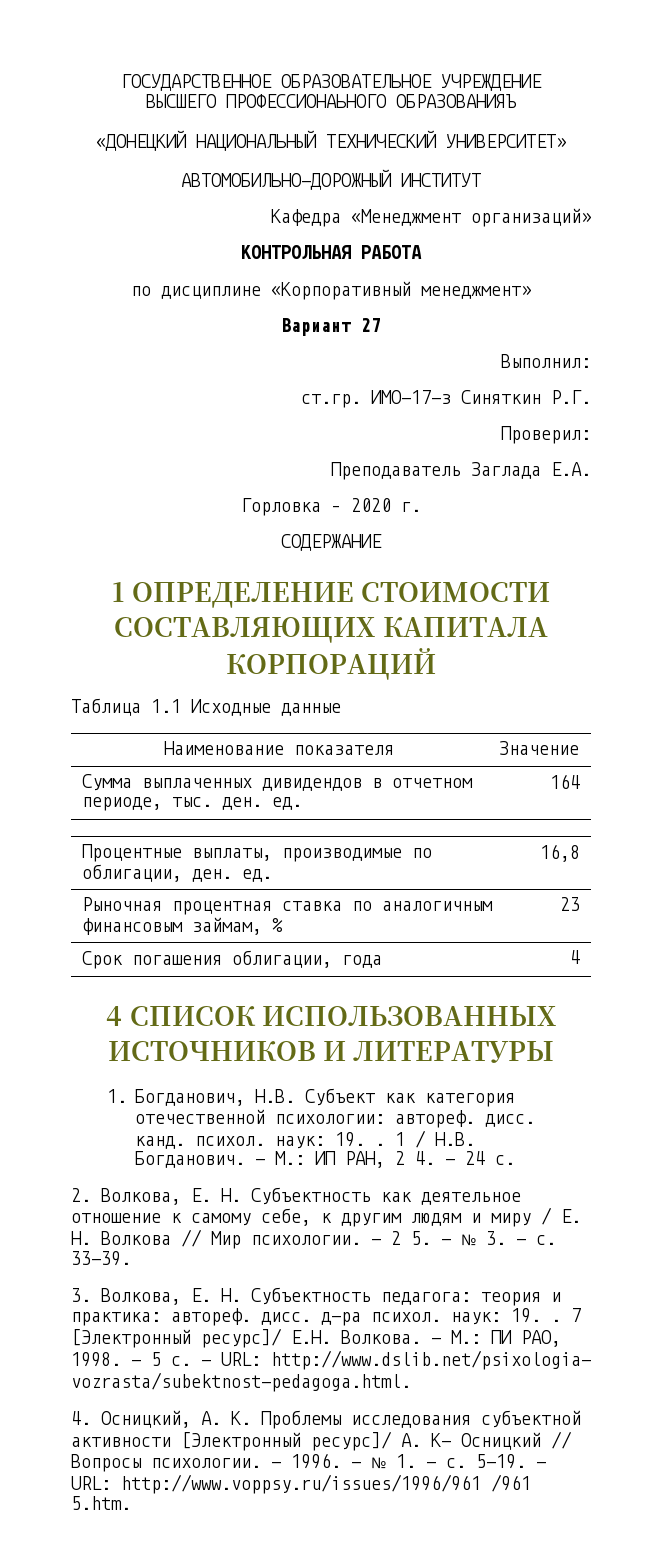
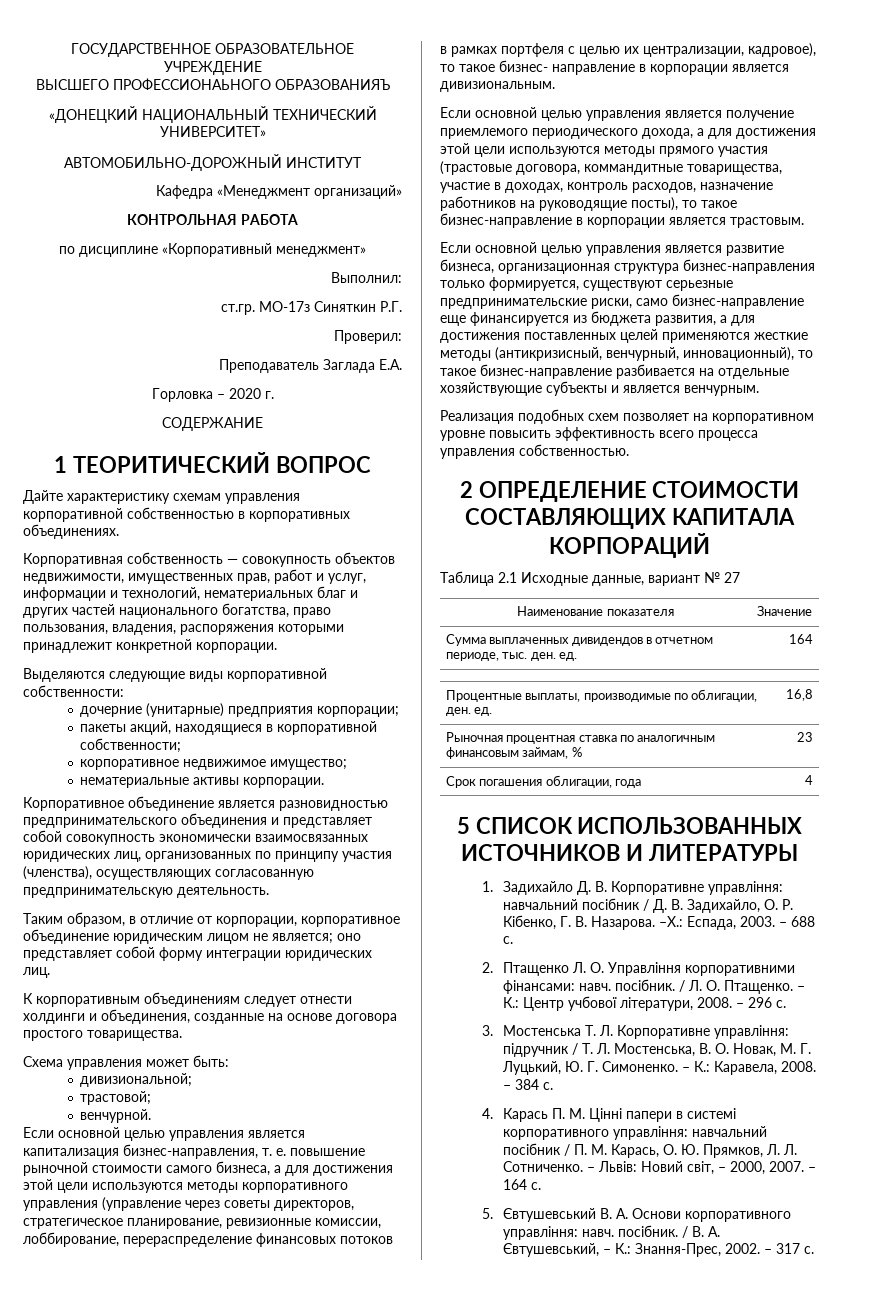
[281,318,381,336] // Вариант 27 -> (366, 251) none
[371,390,451,404] ИМО-17-з -> [259,301,310,312] МО-17з
(125, 592) none -> [73,452,371,473] [23,490,300,504] [23,507,350,522] [23,524,119,539] [23,552,395,567] [23,569,366,584] [23,586,358,601] [23,603,331,618] [23,624,344,635] [23,639,277,653] [23,668,327,682] [23,685,124,697] [80,703,400,717] [80,721,378,735] [80,738,182,753] [80,759,348,770] [80,777,325,788] [23,796,388,811] [23,813,372,828] [23,830,368,845] [23,851,392,862] [23,866,314,880] [23,887,269,898] [23,912,400,927] [23,929,361,944] [23,946,372,961] [23,967,50,978] [23,992,352,1007] [23,1009,397,1024] [23,1030,182,1041] [23,1055,229,1070] [80,1073,193,1087] [80,1091,152,1105] [80,1109,152,1123] [23,1127,305,1141] [23,1144,365,1159] [23,1161,393,1176] [23,1179,348,1193] [23,1197,354,1211] [23,1218,381,1229] [23,1232,393,1247] [440,43,816,57] [440,60,789,75] [440,81,555,92] [440,107,794,121] [440,128,816,139] [440,143,768,157] [440,161,782,175] [440,182,773,193] [440,196,737,211] [440,213,804,228] [440,242,784,256] [440,259,815,274] [440,277,733,291] [440,294,804,309] [440,311,755,326] [440,329,808,343] [440,347,813,361] [440,364,789,379] [440,381,759,396] [440,409,814,424] [440,427,758,441] [440,444,629,459] [459,481,473,498] ТЕОРИТИЧЕСКИЙ ВОПРОС // Дайте характеристику схемам управления корпоративной собственностью в корпоративных объединениях. // Корпоративная собственность — совокупность объектов недвижимости, имущественных прав, работ и услуг, информации и технологий, нематериальных благ и других частей национального богатства, право пользования, владения, распоряжения которыми принадлежит конкретной корпорации. // Выделяются следующие виды корпоративной собственности: // дочерние (унитарные) предприятия корпорации; // пакеты акций, находящиеся в корпоративной собственности; // корпоративное недвижимое имущество; // нематериальные активы корпорации. // Корпоративное объединение является разновидностью предпринимательского объединения и представляет собой совокупность экономически взаимосвязанных юридических лиц, организованных по принципу участия (членства), осуществляющих согласованную предпринимательскую деятельность. // Таким образом, в отличие от корпорации, корпоративное объединение юридическим лицом не является; оно представляет собой форму интеграции юридических лиц. // К корпоративным объединениям следует отнести холдинги и объединения, созданные на основе договора простого товарищества. // Схема управления может быть: // дивизиональной; // трастовой; // венчурной. // Если основной целью управления является капитализация бизнес-направления, т. е. повышение рыночной стоимости самого бизнеса, а для достижения этой цели используются методы корпоративного управления (управление через советы директоров, стратегическое планирование, ревизионные комиссии, лоббирование, перераспределение финансовых потоков в рамках портфеля с целью их централизации, кадровое), то такое бизнес- направление в корпорации является дивизиональным. // Если основной целью управления является получение приемлемого периодического дохода, а для достижения этой цели используются методы прямого участия (трастовые договора, коммандитные товарищества, участие в доходах, контроль расходов, назначение работников на руководящие посты), то такое бизнес-направление в корпорации является трастовым. // Если основной целью управления является развитие бизнеса, организационная структура бизнес-направления только формируется, существуют серьезные предпринимательские риски, само бизнес-направление еще финансируется из бюджета развития, а для достижения поставленных целей применяются жесткие методы (антикризисный, венчурный, инновационный), то такое бизнес-направление разбивается на отдельные хозяйствующие субъекты и является венчурным. // Реализация подобных схем позволяет на корпоративном уровне повысить эффективность всего процесса управления собственностью. // 2
[151,699,341,716] 1.1 Исходные данные -> [498,572,740,586] 2.1 Исходные данные, вариант № 27
[106,1006,123,1026] 4 -> [456,817,470,834] 5
[134,1088,515,1107] [134,1109,535,1128] [134,1130,475,1149] [134,1151,515,1168] [71,1187,521,1205] [71,1207,581,1227] [71,1229,556,1249] [71,1251,131,1266] [71,1287,561,1306] [71,1308,581,1326] [71,1328,561,1348] [71,1350,591,1370] [71,1372,411,1392] [71,1410,581,1429] [71,1431,572,1451] [71,1453,546,1472] [71,1474,531,1494] [71,1496,131,1510] Богданович, H.B. Субъект как категория отечественной психологии: автореф. дисс. канд. психол. наук: 19. . 1 / Н.В. Богданович. — М.: ИП РАН, 2 4. — 24 с. // 2. Волкова, Е. Н. Субъектность как деятельное отношение к самому себе, к другим людям и миру / Е. Н. Волкова // Мир психологии. — 2 5. — № 3. — с. 33—39. // 3. Волкова, Е. Н. Субъектность педагога: теория и практика: автореф. дисс. д-ра психол. наук: 19. . 7 [Электронный ресурс]/ Е.Н. Волкова. — М.: ПИ РАО, 1998. — 5 с. — URL: http://www.dslib.net/psixologia- vozrasta/subektnost-pedagoga.html. // 4. Осницкий, А. К. Проблемы исследования субъектной активности [Электронный ресурс]/ А. К- Осницкий // Вопросы психологии. — 1996. — № 1. — с. 5—19. — URL: http://www.voppsy.ru/issues/1996/961 /961 5.htm. -> [502,881,783,895] [502,898,793,913] [502,915,815,930] [502,936,513,944] [481,962,795,976] [502,979,805,994] [502,996,786,1011] [481,1025,789,1039] [502,1043,811,1057] [501,1061,816,1075] [502,1079,553,1090] [481,1108,736,1122] [502,1126,767,1140] [502,1143,797,1158] [502,1161,816,1175] [502,1179,541,1190] [481,1208,791,1222] [502,1225,720,1240] [502,1243,814,1257] Задихайло Д. В. Корпоративне управління: навчальний посібник / Д. В. Задихайло, О. Р. Кібенко, Г. В. Назарова. –Х.: Еспада, 2003. – 688 с. // 2. Птащенко Л. О. Управління корпоративними фінансами: навч. посібник. / Л. О. Птащенко. – К.: Центр учбової літератури, 2008. – 296 с. // 3. Мостенська Т. Л. Корпоративне управління: підручник / Т. Л. Мостенська, В. О. Новак, М. Г. Луцький, Ю. Г. Симоненко. – К.: Каравела, 2008. – 384 с. // 4. Карась П. М. Цінні папери в системі корпоративного управління: навчальний посібник / П. М. Карась, О. Ю. Прямков, Л. Л. Сотниченко. – Львів: Новий світ, – 2000, 2007. – 164 с. // 5. Євтушевський В. А. Основи корпоративного управління: навч. посібник. / В. А. Євтушевський, – К.: Знання-Прес, 2002. – 317 с.

